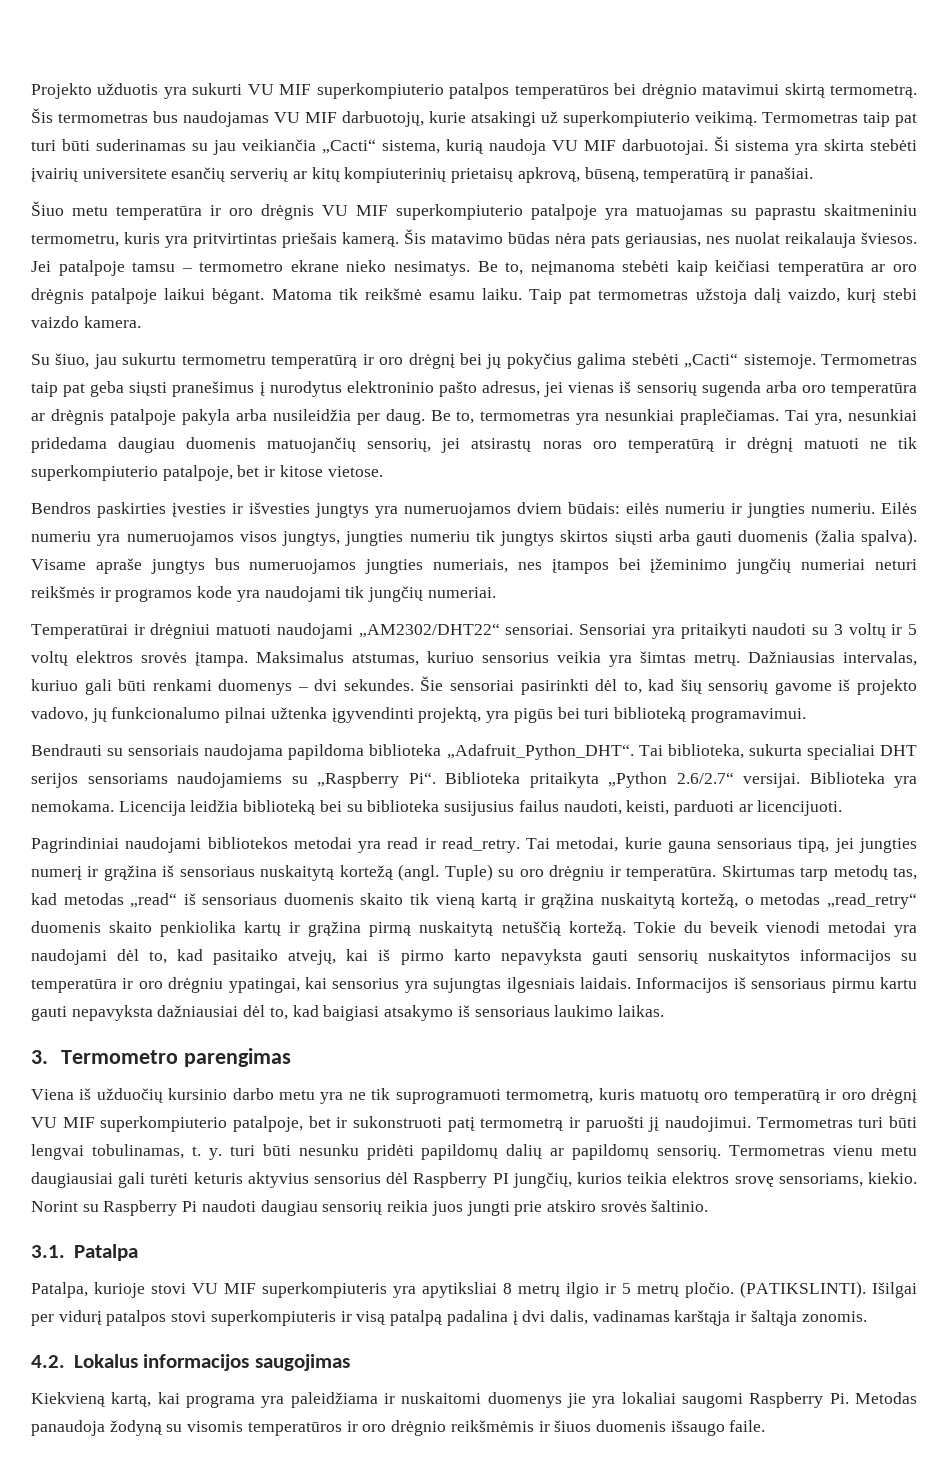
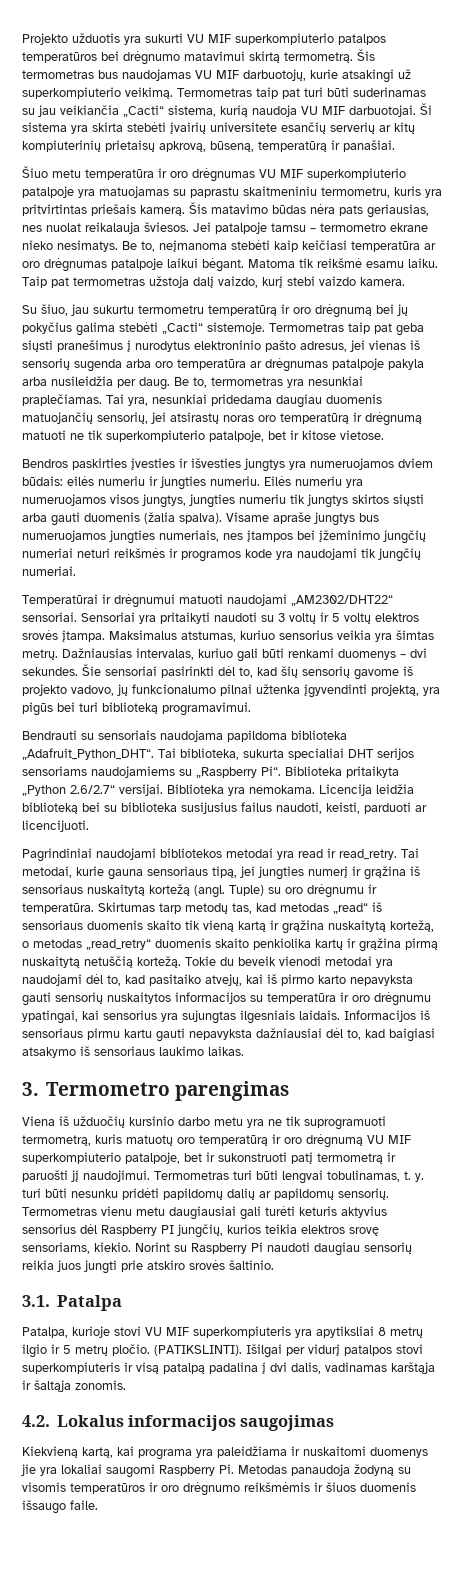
[641,83,697,99] drėgnio -> [123,51,180,65] drėgnumo
[261,204,314,220] drėgnis -> [192,168,255,182] drėgnumas
[31,288,84,304] drėgnis -> [44,258,107,272] drėgnumas
[408,353,455,369] drėgnį -> [315,304,372,318] drėgnumą
[50,409,104,425] drėgnis -> [265,358,328,372] drėgnumas
[746,437,793,453] drėgnį -> [365,412,422,426] drėgnumą
[150,623,211,639] drėgniui -> [114,594,175,608] drėgnumui
[549,865,605,881] drėgniu -> [307,884,364,898] drėgnumu
[168,977,224,993] drėgniu -> [374,992,431,1006] drėgnumu
[870,1088,917,1104] drėgnį -> [306,1134,363,1148] drėgnumą
[391,1420,447,1436] drėgnio -> [183,1482,240,1496] drėgnumo

